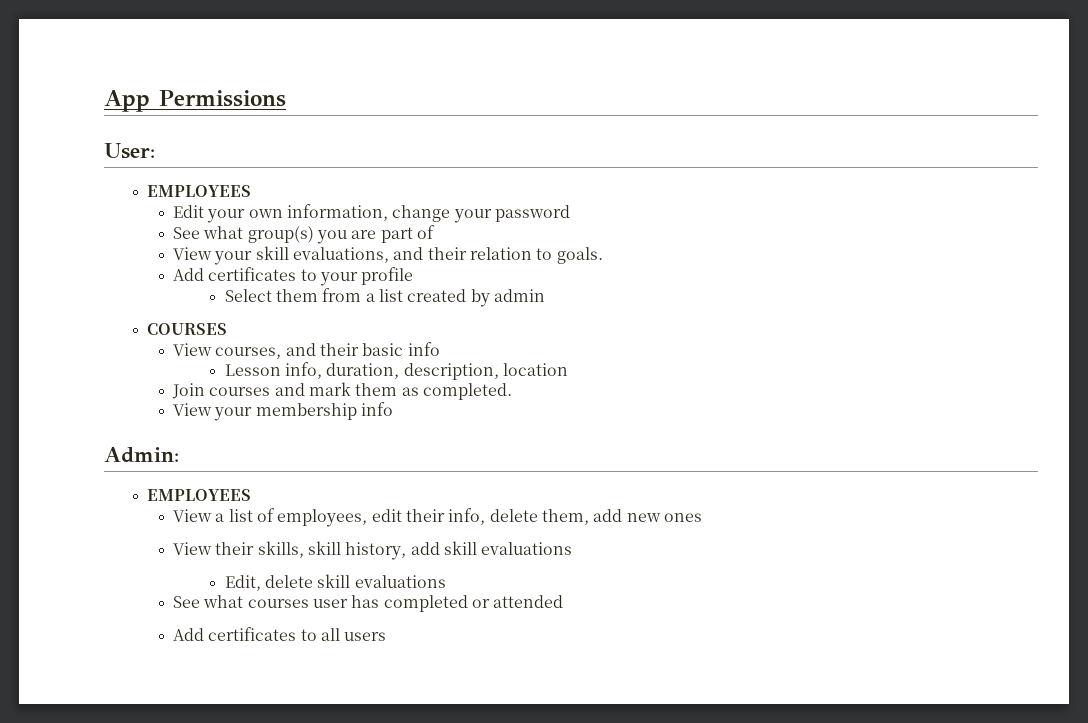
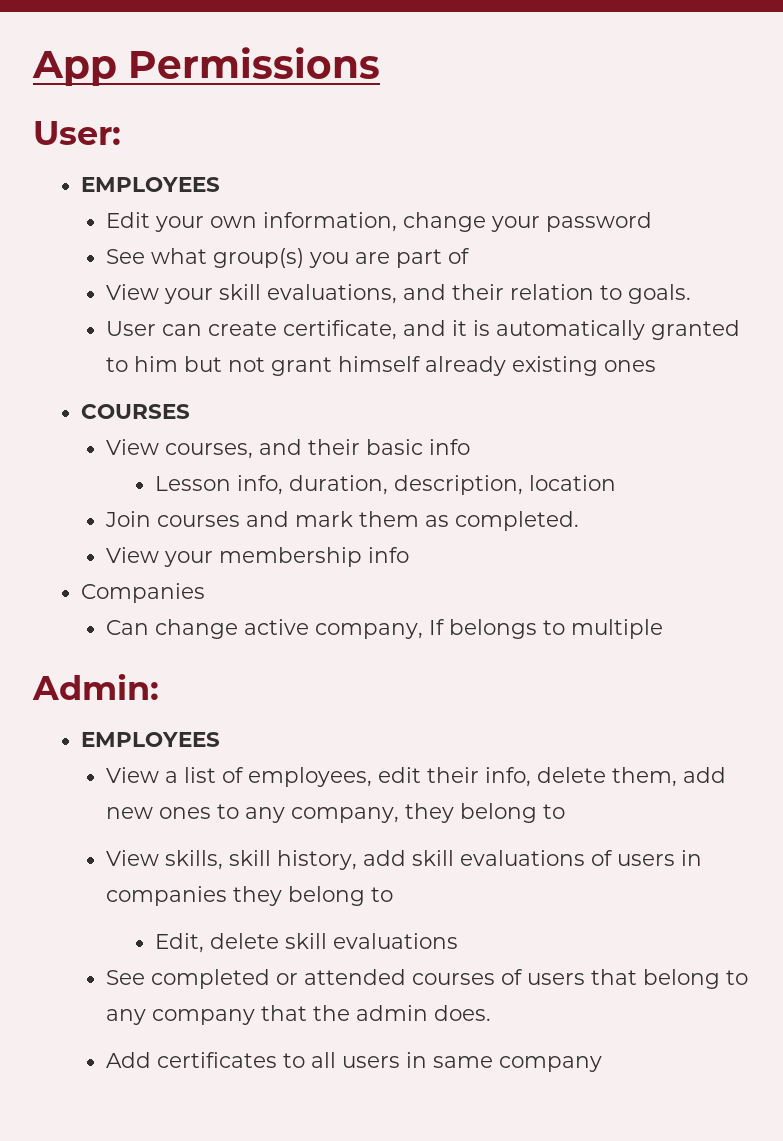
[173,267,414,286] [224,288,545,307] Add certificates to your profile // Select them from a list created by admin -> [105,320,740,340] [105,356,656,376] User can create certificate, and it is automatically granted to him but not grant himself already existing ones
(394, 409) none -> [81,583,206,603] [105,619,663,639] // Companies // Can change active company, If belongs to multiple
[173,542,255,555] // View their -> [216,803,565,823] [105,850,159,866] to any company, they belong to // View
(573, 548) none -> [590,850,702,866] [105,886,393,906] of users in companies they belong to
[203,595,380,608] what courses user has -> (145, 977) none
(564, 601) none -> [411,969,748,989] [105,1005,491,1025] courses of users that belong to any company that the admin does.
(387, 636) none -> [405,1052,602,1072] in same company

